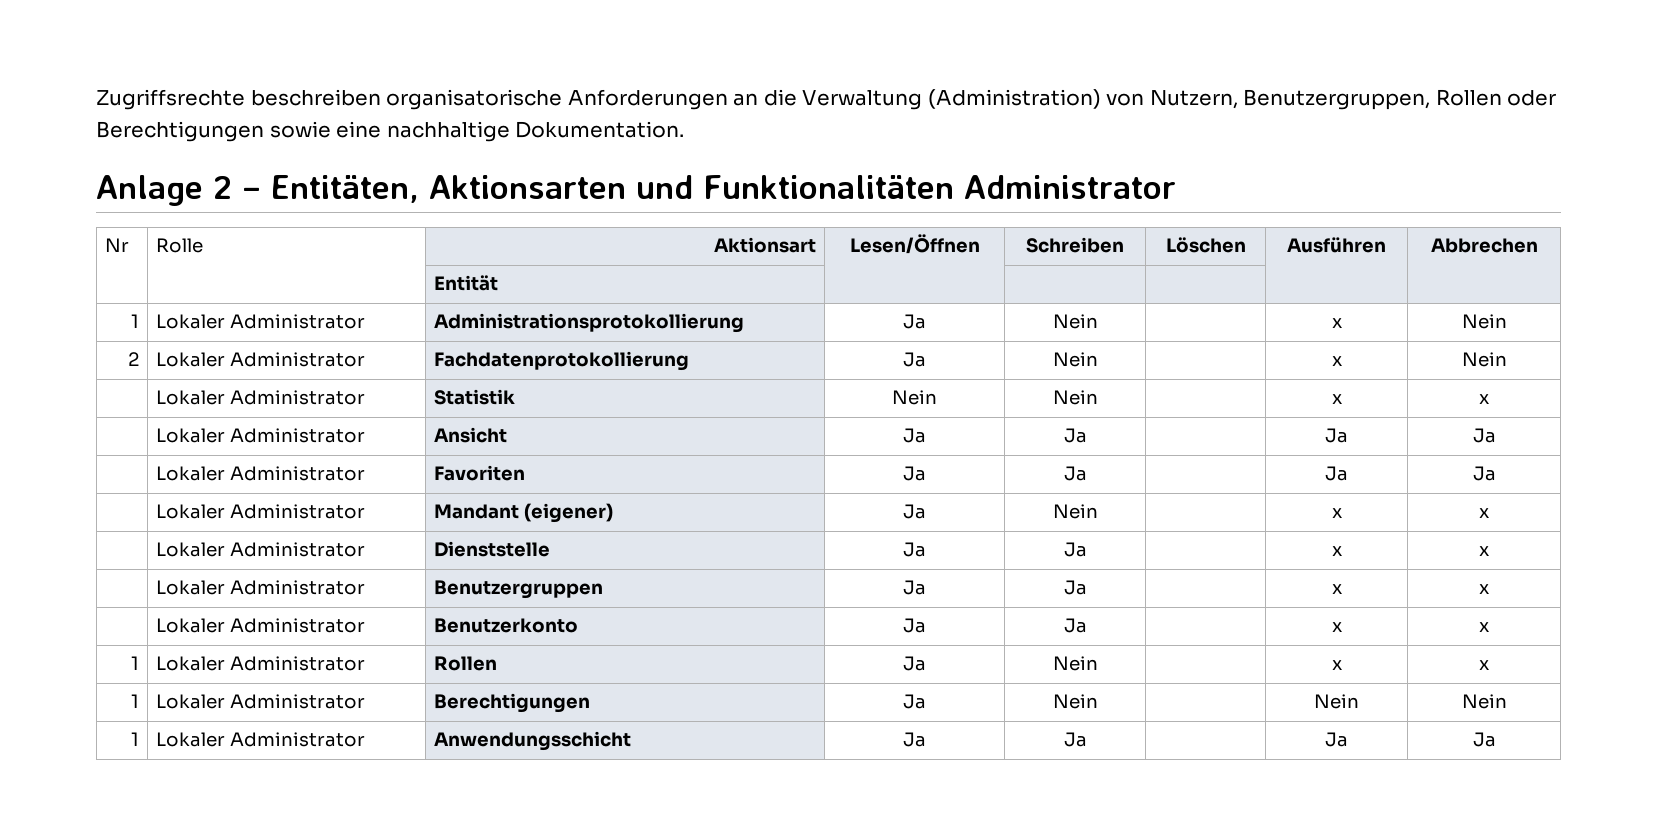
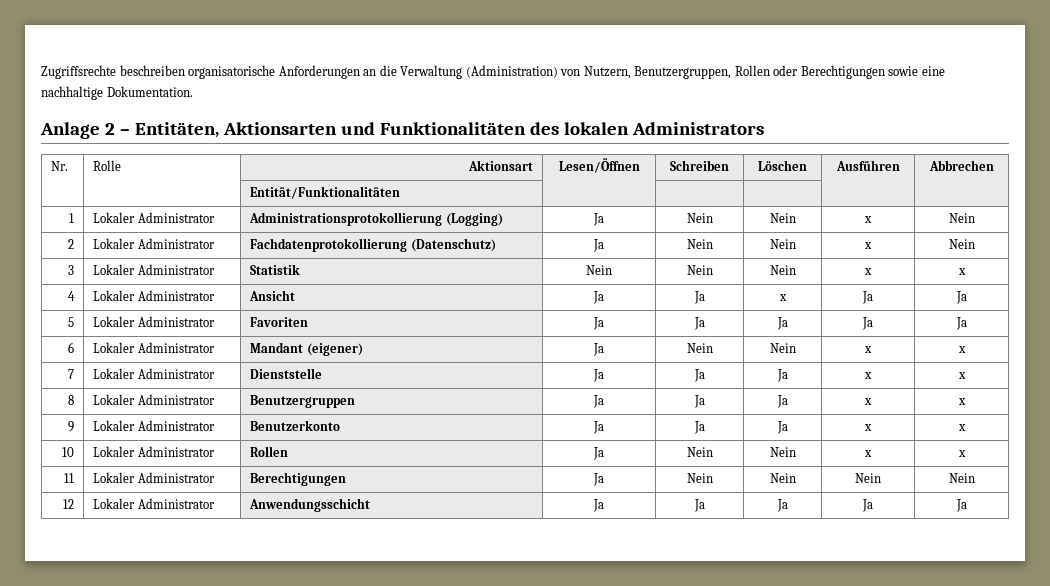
[963,175,1176,199] [104,238,129,252] Administrator // Nr -> [529,122,764,135] [51,161,69,171] des lokalen Administrators // Nr.
[433,275,498,291] Entität -> [250,186,401,199] Entität/Funktionalitäten
[903,314,926,329] [1052,314,1098,329] | Ja | Nein | -> [445,213,503,226] [593,213,604,226] [686,213,713,223] [769,213,796,223] (Logging) | Ja | Nein | Nein
[903,352,926,367] [1052,352,1098,367] [1331,356,1342,366] [1461,352,1507,367] | Ja | Nein | | x | Nein // -> [410,238,496,252] [593,239,604,252] [686,239,713,249] [769,239,796,249] [864,242,872,249] [948,239,975,249] [67,265,74,275] (Datenschutz) | Ja | Nein | Nein | x | Nein // 3
[1331,394,1342,404] [1479,394,1489,404] | x | x // -> [769,265,796,275] [864,268,872,275] [957,268,966,275] [67,291,75,301] Nein | x | x // 4
[1325,428,1348,443] [1472,428,1496,443] | Ja | Ja // -> [778,294,787,301] [862,291,873,304] [955,291,967,304] [67,317,74,327] x | Ja | Ja // 5
[1325,466,1348,481] [1472,466,1496,481] | Ja | Ja // -> [776,317,788,330] [862,317,873,330] [955,317,967,330] [67,342,74,353] Ja | Ja | Ja // 6
[1331,508,1342,518] [1479,508,1489,518] | x | x // -> [769,343,796,353] [864,346,872,353] [957,346,966,353] [67,369,74,379] Nein | x | x // 7
[1331,546,1342,556] [1479,546,1489,556] | x | x // -> [776,369,788,382] [864,372,872,379] [957,372,966,379] [67,395,74,405] Ja | x | x // 8
[1331,584,1342,594] [1479,584,1489,594] | x | x // -> [776,395,788,408] [864,398,872,405] [957,398,966,405] [67,421,74,432] Ja | x | x // 9
[1331,622,1342,632] [1479,622,1489,632] [131,656,140,670] | x | x // 1 -> [776,421,788,434] [864,424,872,431] [957,424,966,431] [61,447,74,457] Ja | x | x // 10
[1331,660,1342,670] [1479,660,1489,670] [131,694,140,708] | x | x // 1 -> [769,447,796,457] [864,450,872,457] [957,450,966,457] [63,473,74,483] Nein | x | x // 11
(1098, 701) none -> [769,473,796,483] Nein
[131,732,140,746] 1 -> [62,499,74,509] 12
(1087, 739) none -> [776,499,788,512] Ja

